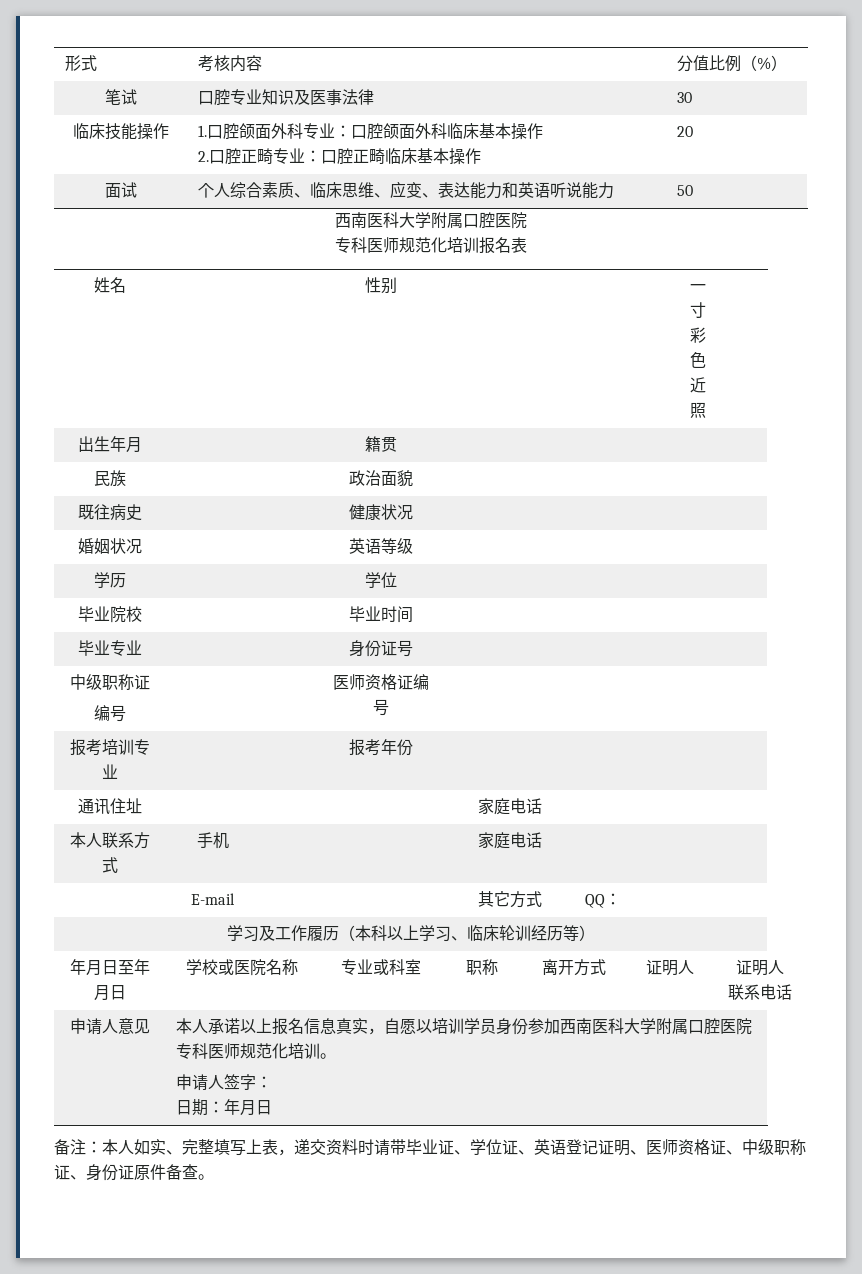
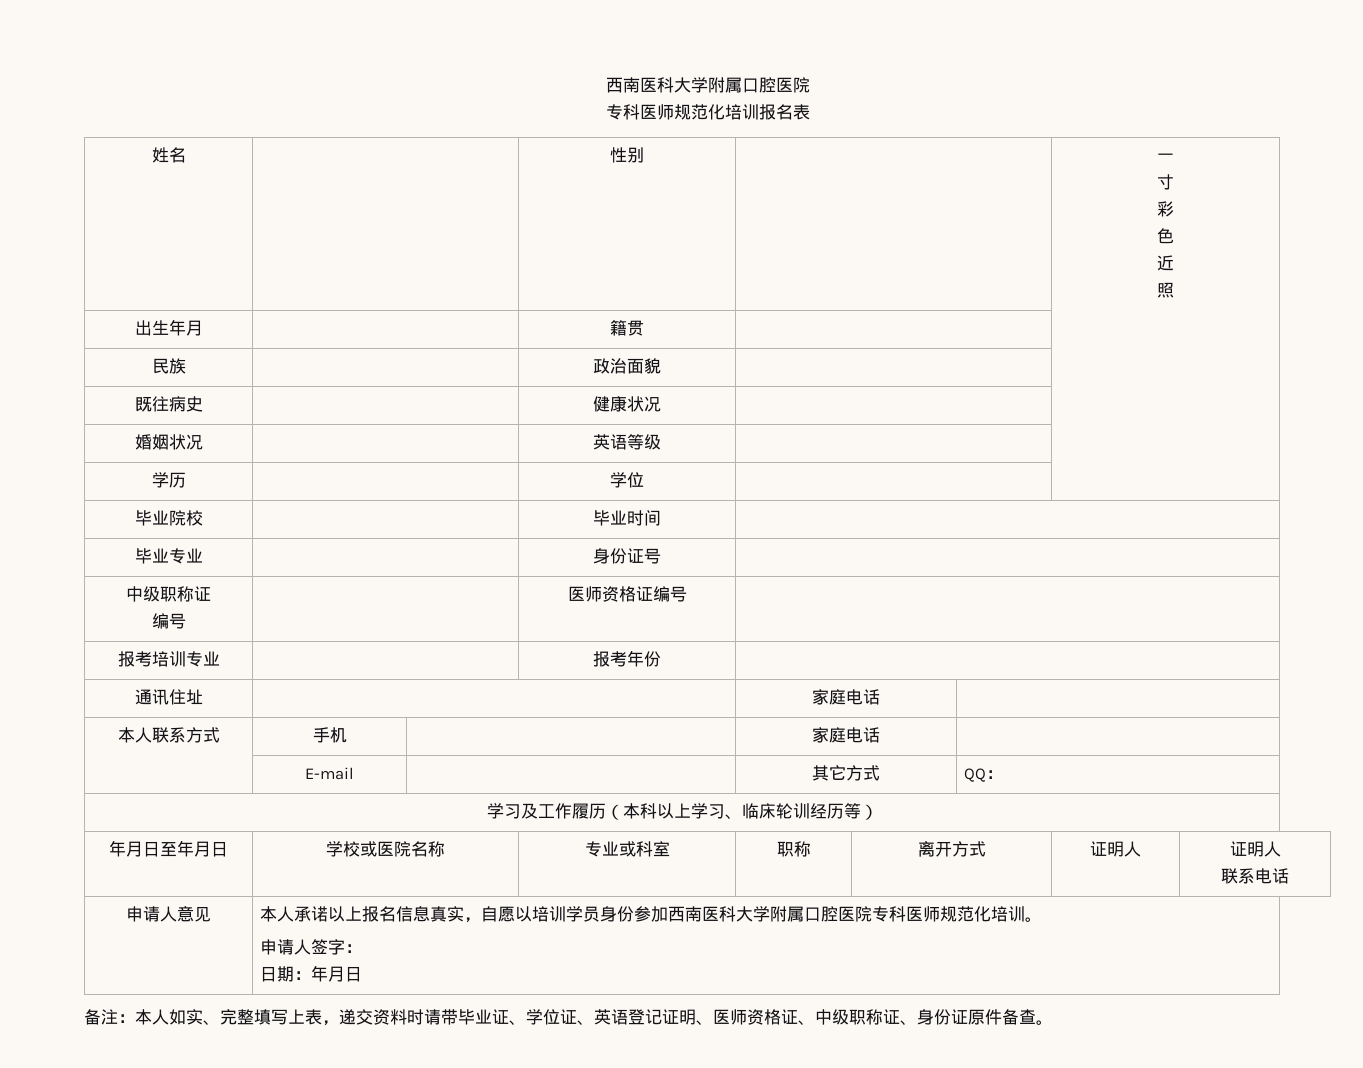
[64,55,97,71] [197,55,262,72] [676,55,787,72] [105,89,137,105] [197,89,374,106] [676,92,692,103] [73,123,169,140] [197,123,543,140] [197,148,481,165] [676,126,693,137] [105,182,137,198] [197,181,614,199] [676,185,693,196] 形式 | 考核内容 | 分值比例（%） // 笔试 | 口腔专业知识及医事法律 | 30 // 临床技能操作 | 1.口腔颌面外科专业：口腔颌面外科临床基本操作 // 2.口腔正畸专业：口腔正畸临床基本操作 | 20 // 面试 | 个人综合素质、临床思维、应变、表达能力和英语听说能力 | 50 // -> (605, 85) none

